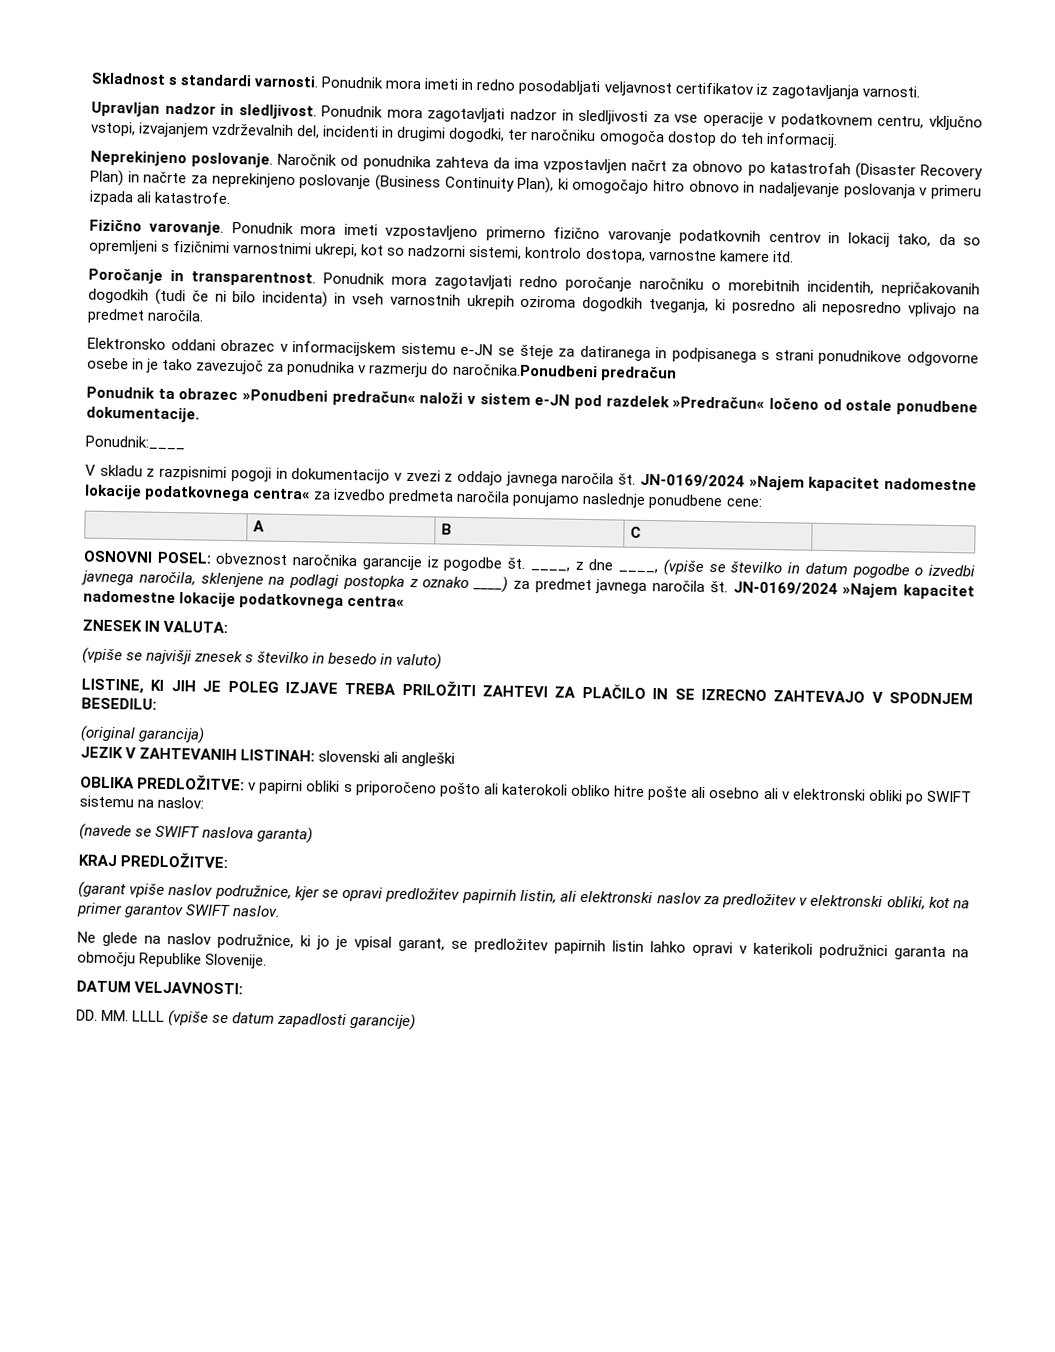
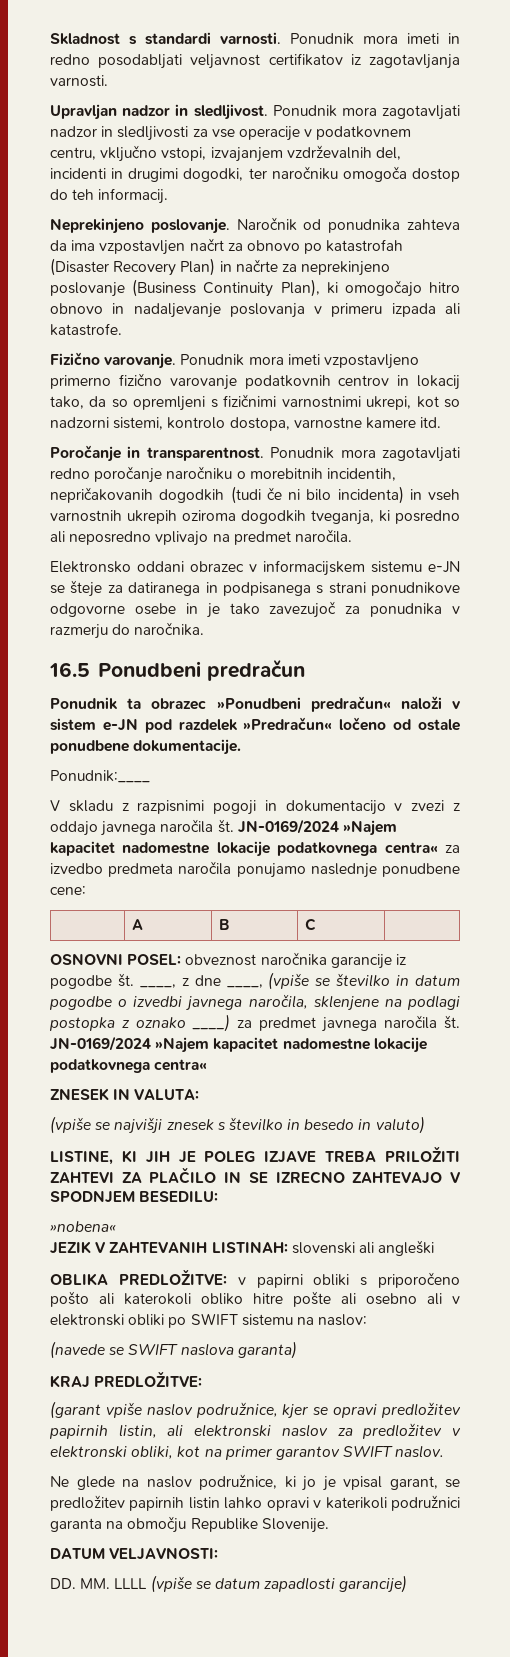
[452,363,598,378] naročnika.Ponudbeni -> [134,622,205,636] [49,661,201,678] naročnika. // 16.5 Ponudbeni
[80,725,206,744] (original garancija) -> [50,1221,116,1232] »nobena«

